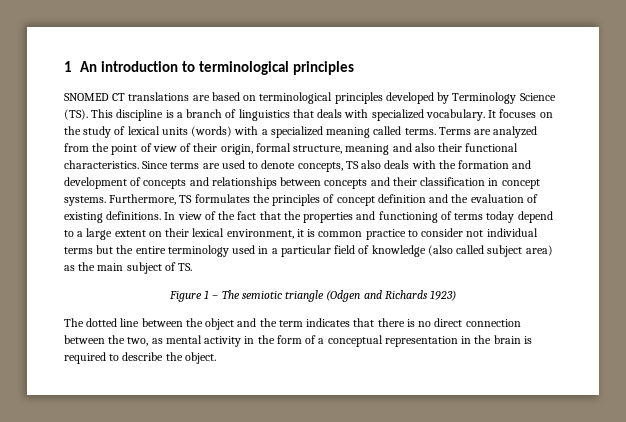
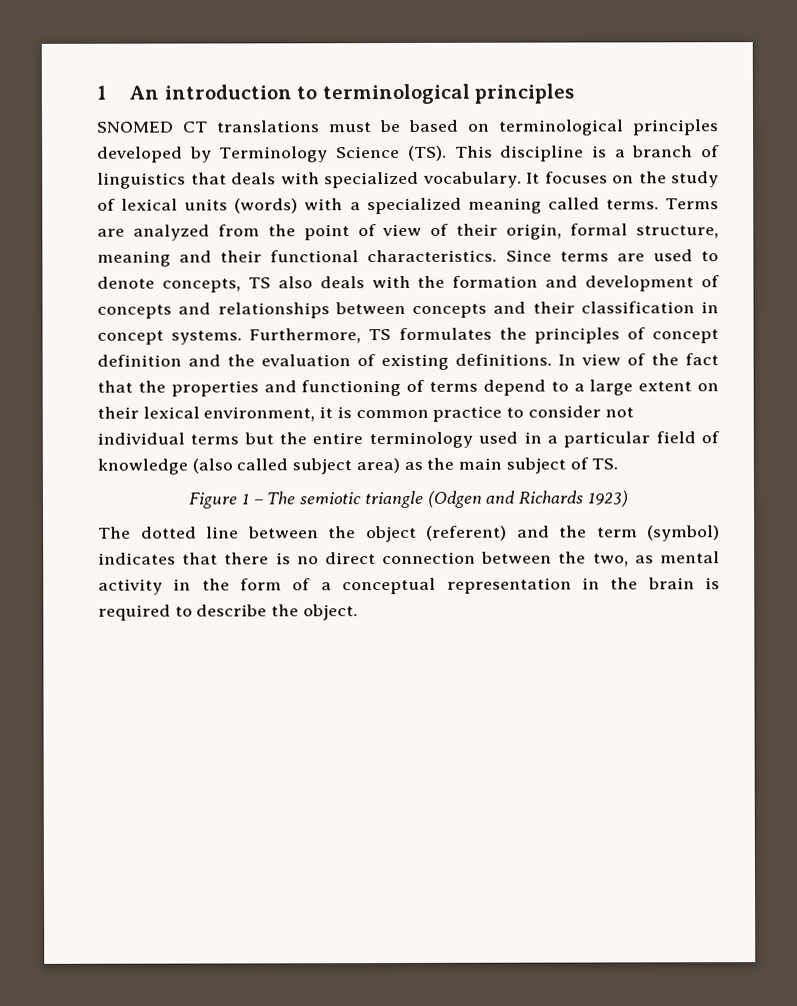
[192,95,210,101] are -> [329,119,401,133] must be
[414,143,435,152] also -> (213, 256) none
[486,211,515,223] today -> (478, 386) none
(235, 324) none -> [426,525,507,541] (referent)
(303, 323) none -> [647,525,720,542] (symbol)

